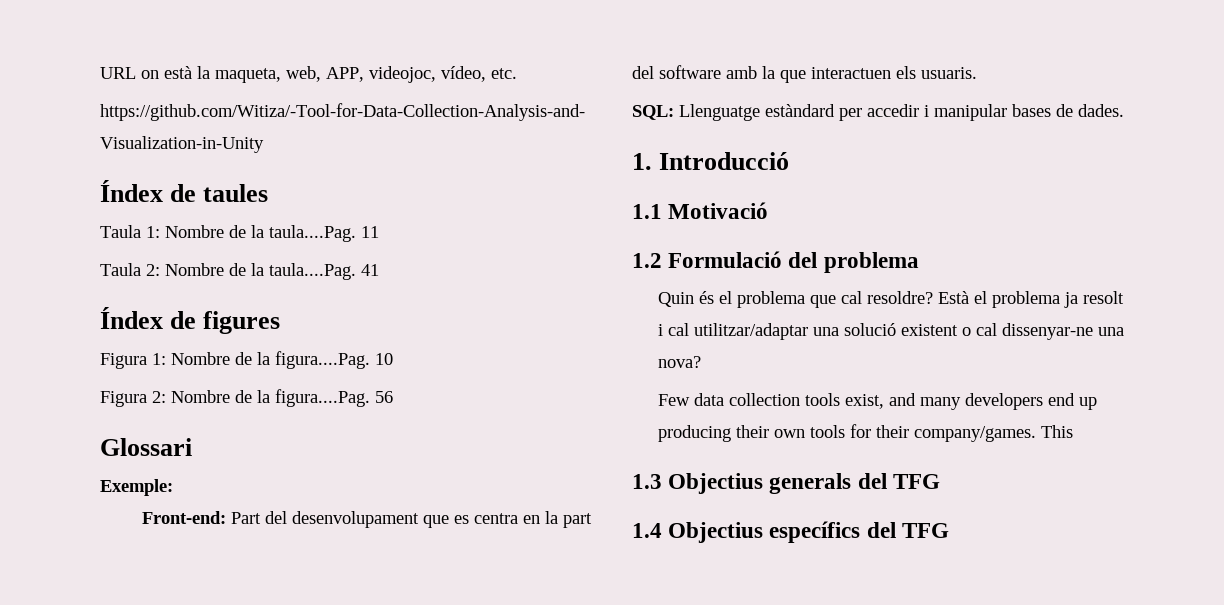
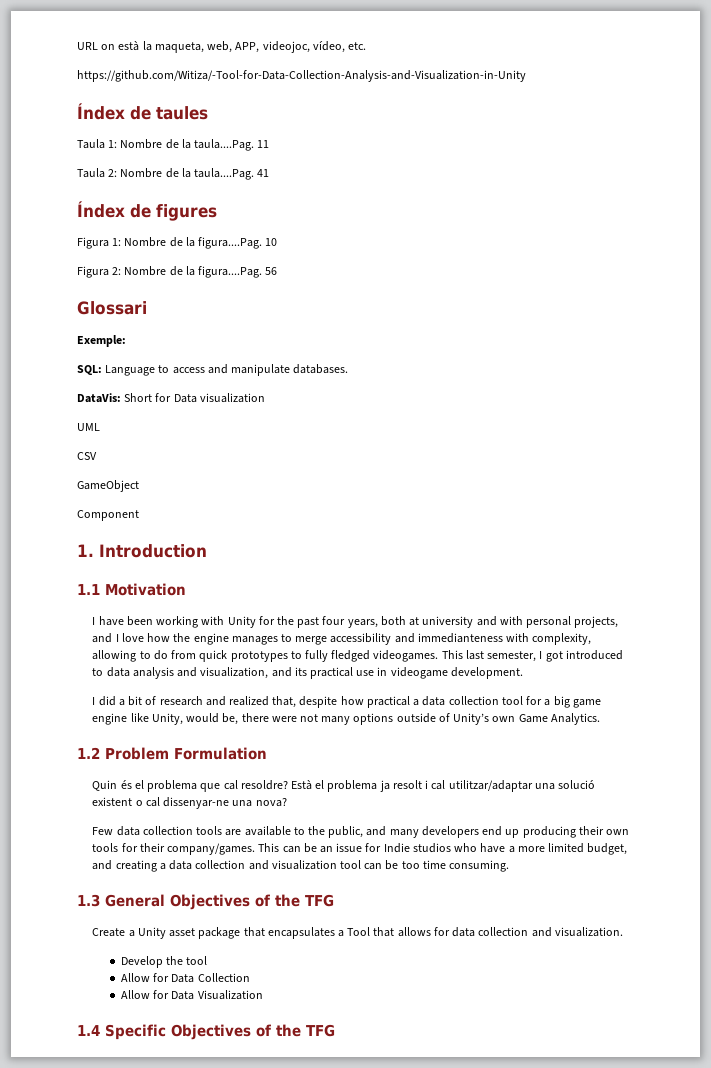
[142,511,593,528] [632,65,977,83] [632,104,1124,121] Front-end: Part del desenvolupament que es centra en la part del software amb la que interactuen els usuaris. // SQL: Llenguatge estàndard per accedir i manipular bases de dades. -> [77,364,349,376] [77,393,265,403] [77,423,100,431] [77,452,97,460] [77,480,139,492] [77,510,139,521] SQL: Language to access and manipulate databases. // DataVis: Short for Data visualization // UML // CSV // GameObject // Component
[659,152,790,170] Introducció -> [99,544,207,558] Introduction
[668,202,769,219] [632,251,919,273] Motivació // 1.2 Formulació del problema -> [105,583,186,596] [92,616,619,628] [92,633,592,645] [92,650,623,662] [92,667,523,679] [92,696,601,708] [92,713,600,725] [77,747,267,760] Motivation // I have been working with Unity for the past four years, both at university and with personal projects, and I love how the engine manages to merge accessibility and immedianteness with complexity, allowing to do from quick prototypes to fully fledged videogames. This last semester, I got introduced to data analysis and visualization, and its practical use in videogame development. // I did a bit of research and realized that, despite how practical a data collection tool for a big game engine like Unity, would be, there were not many options outside of Unity’s own Game Analytics. // 1.2 Problem Formulation
[844,394,884,409] exist, -> [225,826,364,838] are available to the public,
[632,473,940,494] [632,521,896,543] // 1.3 Objectius generals del TFG // 1.4 Objectius específics del -> [282,843,628,855] [92,860,510,872] [77,894,334,910] [92,927,623,939] [120,956,208,968] [120,973,250,983] [120,990,263,1000] [77,1024,301,1040] can be an issue for Indie studios who have a more limited budget, and creating a data collection and visualization tool can be too time consuming. // 1.3 General Objectives of the TFG // Create a Unity asset package that encapsulates a Tool that allows for data collection and visualization. // Develop the tool // Allow for Data Collection // Allow for Data Visualization // 1.4 Specific Objectives of the

